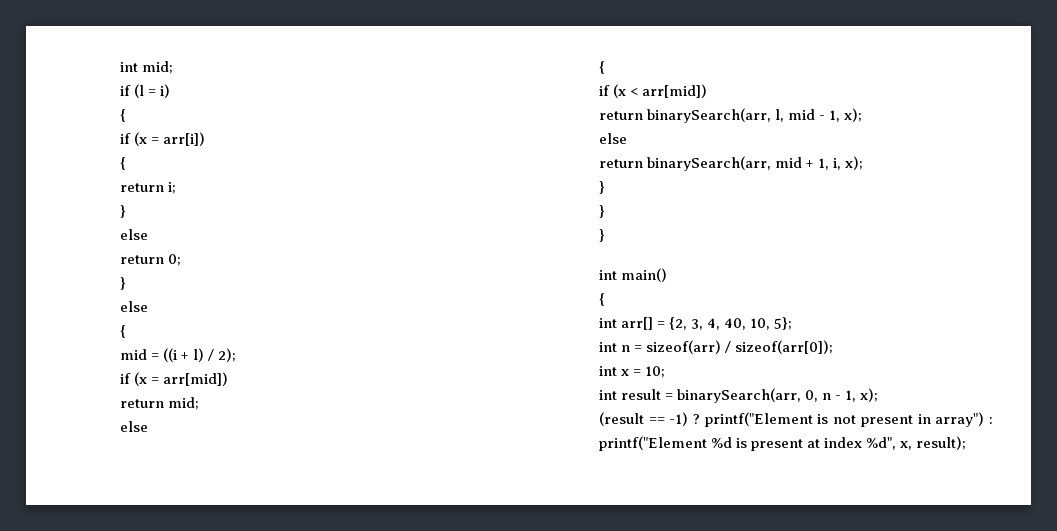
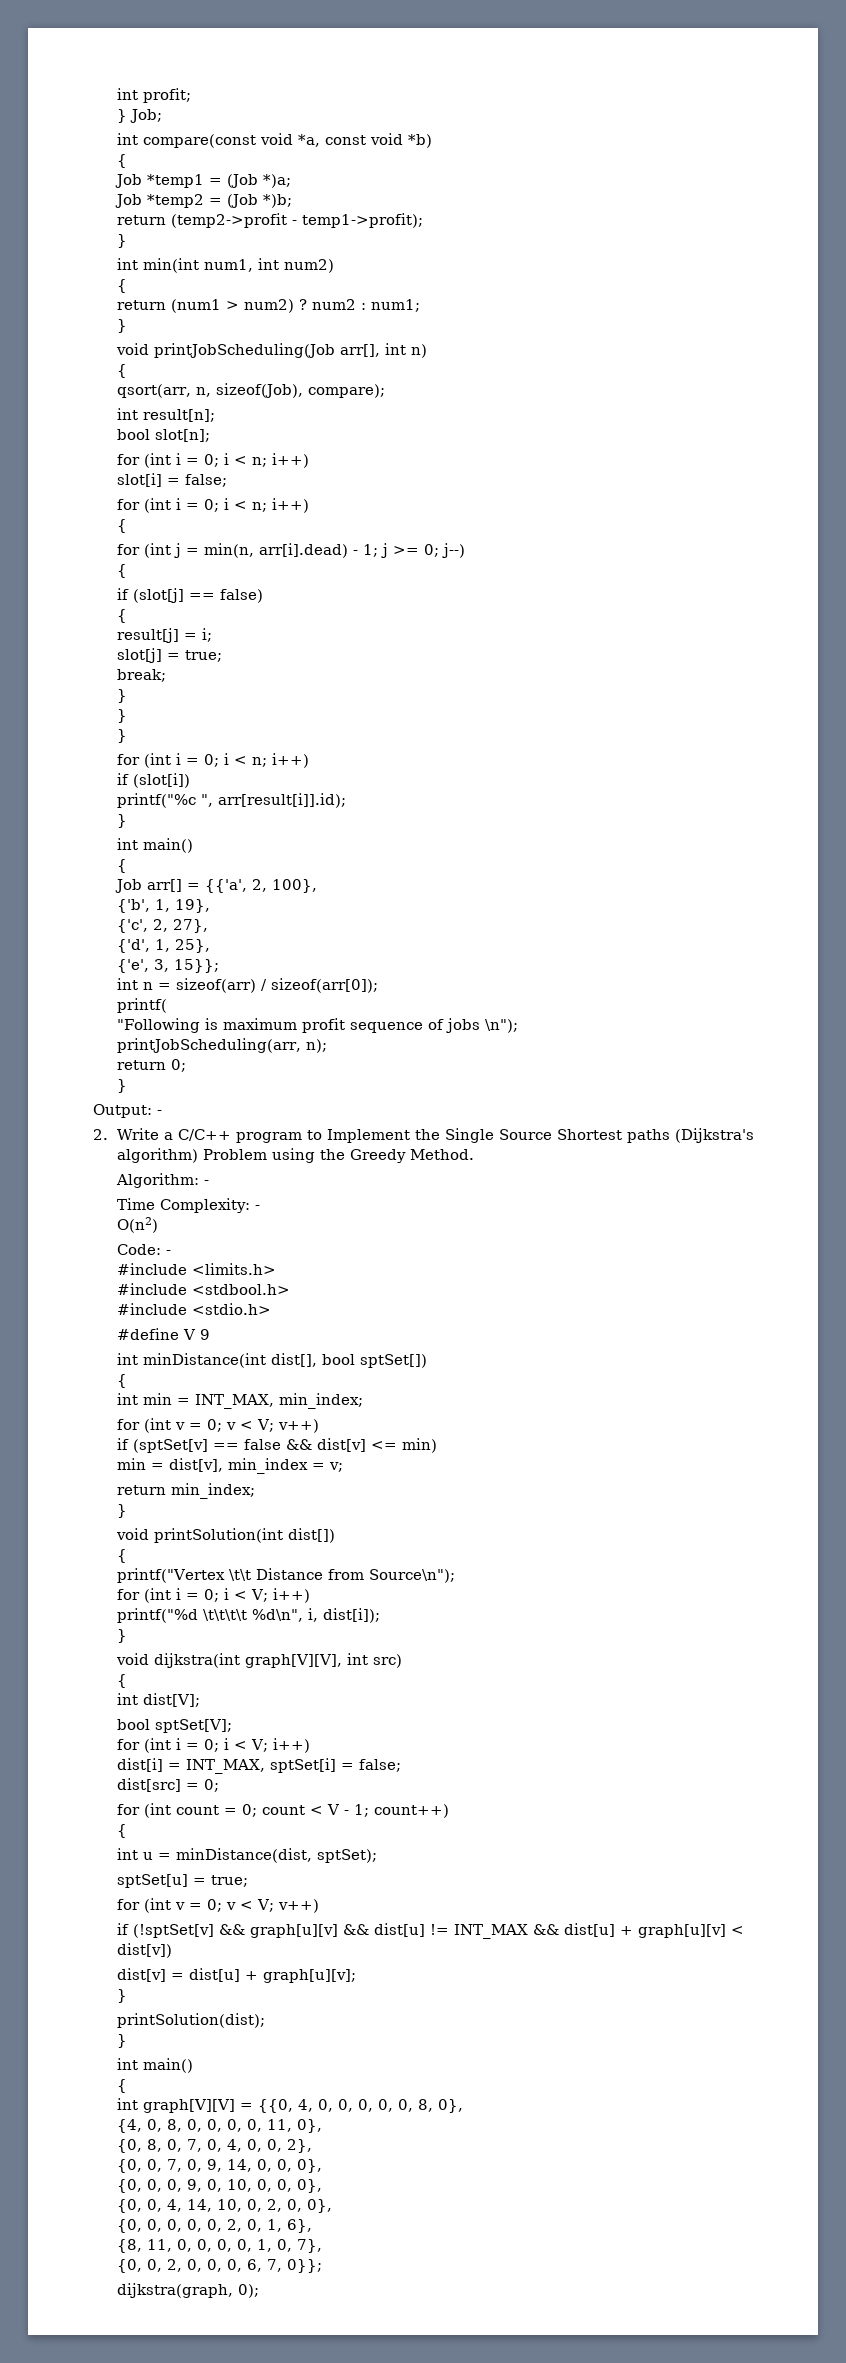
[119,61,173,74] [119,84,171,98] [119,109,126,122] [119,132,206,146] [119,157,126,170] [119,183,164,192] int mid; // if (l = i) // { // if (x = arr[i]) // { // return -> [117,88,192,103] [117,109,163,123] [117,133,433,148] [117,154,128,168] [115,174,292,188] [115,194,293,208] [117,213,424,228] [117,234,128,248] [117,258,335,273] [117,279,128,293] [117,299,421,313] [117,319,128,333] [116,343,428,358] [117,364,128,378] [117,383,386,398] [117,408,216,422] [117,429,211,442] [117,453,310,468] [117,473,228,487] [117,498,310,513] [117,519,128,533] [117,543,466,558] [117,564,128,578] [117,588,264,603] [117,609,128,623] [117,628,198,643] int profit; // } Job; // int compare(const void *a, const void *b) // { // Job *temp1 = (Job *)a; // Job *temp2 = (Job *)b; // return (temp2->profit - temp1->profit); // } // int min(int num1, int num2) // { // return (num1 > num2) ? num2 : num1; // } // void printJobScheduling(Job arr[], int n) // { // qsort(arr, n, sizeof(Job), compare); // int result[n]; // bool slot[n]; // for (int i = 0; i < n; i++) // slot[i] = false; // for (int i = 0; i < n; i++) // { // for (int j = min(n, arr[i].dead) - 1; j >= 0; j--) // { // if (slot[j] == false) // { // result[j] =
[119,205,126,218] [119,229,148,240] [119,254,181,266] [119,277,126,290] [119,301,148,312] [119,325,126,338] [119,348,237,362] [119,372,229,386] [119,397,199,410] [119,421,148,432] [598,61,605,74] [598,84,708,98] [598,108,863,123] [598,133,627,144] [598,156,864,171] [598,181,605,194] [598,205,605,218] } // else // return 0; // } // else // { // mid = ((i + l) / 2); // if (x = arr[mid]) // return mid; // else // { // if (x < arr[mid]) // return binarySearch(arr, l, mid - 1, x); // else // return binarySearch(arr, mid + 1, i, x); // } // } -> [117,648,223,663] [117,669,167,682] [117,689,128,703] [117,709,128,723] [117,729,128,743] [117,753,310,768] [117,773,191,788] [117,793,347,808] [117,814,128,828] [117,838,194,853] [117,859,128,873] [115,879,318,893] [117,899,211,913] [117,919,209,933] [117,939,211,953] [117,959,220,973] [117,978,379,993] [117,998,168,1013] [117,1018,519,1033] [117,1038,328,1053] [117,1059,187,1072] [117,1079,128,1093] [92,1104,162,1118] [92,1128,755,1143] [117,1148,475,1163] [116,1173,210,1188] [117,1198,261,1213] [117,1217,159,1233] [117,1244,172,1255] [117,1263,277,1275] [117,1283,291,1295] [117,1303,272,1315] [117,1328,211,1340] [117,1353,428,1368] [117,1374,128,1388] [117,1393,364,1409] [117,1418,320,1433] [117,1438,438,1453] [117,1458,344,1474] [117,1483,256,1499] [117,1504,128,1518] [116,1528,336,1543] [117,1549,128,1563] [117,1568,456,1583] [117,1588,311,1603] [117,1608,381,1623] [117,1629,128,1643] [116,1653,403,1668] [117,1674,128,1688] [117,1693,201,1707] [117,1719,233,1733] [117,1738,311,1753] [117,1758,402,1774] [117,1778,220,1792] [117,1803,450,1818] [117,1824,128,1838] [117,1848,378,1863] [117,1874,249,1888] [117,1898,320,1913] [117,1923,745,1939] [117,1943,173,1958] [117,1968,357,1983] [117,1989,128,2003] [117,2013,266,2028] slot[j] = true; // break; // } // } // } // for (int i = 0; i < n; i++) // if (slot[i]) // printf("%c ", arr[result[i]].id); // } // int main() // { // Job arr[] = {{'a', 2, 100}, // {'b', 1, 19}, // {'c', 2, 27}, // {'d', 1, 25}, // {'e', 3, 15}}; // int n = sizeof(arr) / sizeof(arr[0]); // printf( // "Following is maximum profit sequence of jobs \n"); // printJobScheduling(arr, n); // return 0; // } // Output: - // 2. Write a C/C++ program to Implement the Single Source Shortest paths (Dijkstra's algorithm) Problem using the Greedy Method. // Algorithm: - // Time Complexity: - // O(n2) // Code: - // #include <limits.h> // #include <stdbool.h> // #include <stdio.h> // #define V 9 // int minDistance(int dist[], bool sptSet[]) // { // int min = INT_MAX, min_index; // for (int v = 0; v < V; v++) // if (sptSet[v] == false && dist[v] <= min) // min = dist[v], min_index = v; // return min_index; // } // void printSolution(int dist[]) // { // printf("Vertex \t\t Distance from Source\n"); // for (int i = 0; i < V; i++) // printf("%d \t\t\t\t %d\n", i, dist[i]); // } // void dijkstra(int graph[V][V], int src) // { // int dist[V]; // bool sptSet[V]; // for (int i = 0; i < V; i++) // dist[i] = INT_MAX, sptSet[i] = false; // dist[src] = 0; // for (int count = 0; count < V - 1; count++) // { // int u = minDistance(dist, sptSet); // sptSet[u] = true; // for (int v = 0; v < V; v++) // if (!sptSet[v] && graph[u][v] && dist[u] != INT_MAX && dist[u] + graph[u][v] < dist[v]) // dist[v] = dist[u] + graph[u][v]; // } // printSolution(dist);
[620,317,793,330] [598,340,834,354] [598,366,666,378] [598,388,879,403] [598,412,994,427] [598,436,967,451] arr[] = {2, 3, 4, 40, 10, 5}; // int n = sizeof(arr) / sizeof(arr[0]); // int x = 10; // int result = binarySearch(arr, 0, n - 1, x); // (result == -1) ? printf("Element is not present in array") : printf("Element %d is present at index %d", x, result); -> [143,2099,464,2113] [117,2119,323,2133] [117,2139,313,2153] [117,2159,323,2173] [117,2179,323,2193] [117,2199,333,2213] [117,2219,313,2233] [117,2239,323,2253] [117,2259,323,2273] [117,2283,260,2298] graph[V][V] = {{0, 4, 0, 0, 0, 0, 0, 8, 0}, // {4, 0, 8, 0, 0, 0, 0, 11, 0}, // {0, 8, 0, 7, 0, 4, 0, 0, 2}, // {0, 0, 7, 0, 9, 14, 0, 0, 0}, // {0, 0, 0, 9, 0, 10, 0, 0, 0}, // {0, 0, 4, 14, 10, 0, 2, 0, 0}, // {0, 0, 0, 0, 0, 2, 0, 1, 6}, // {8, 11, 0, 0, 0, 0, 1, 0, 7}, // {0, 0, 2, 0, 0, 0, 6, 7, 0}}; // dijkstra(graph, 0);

